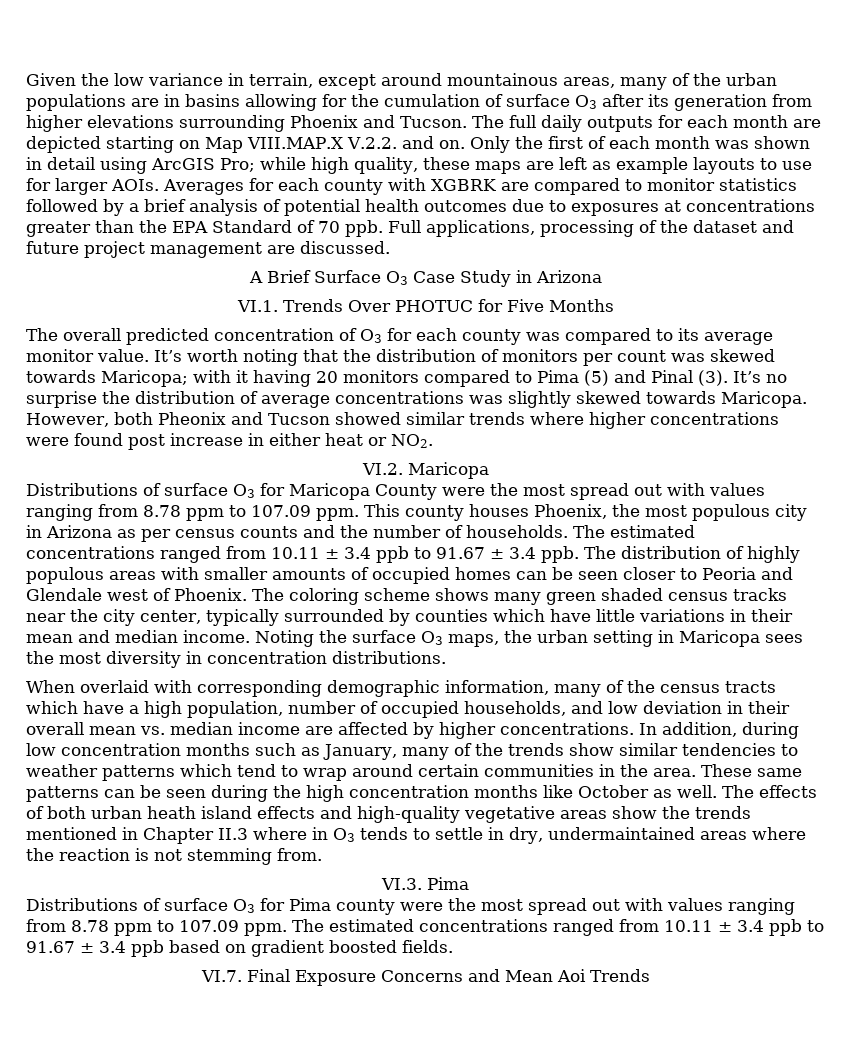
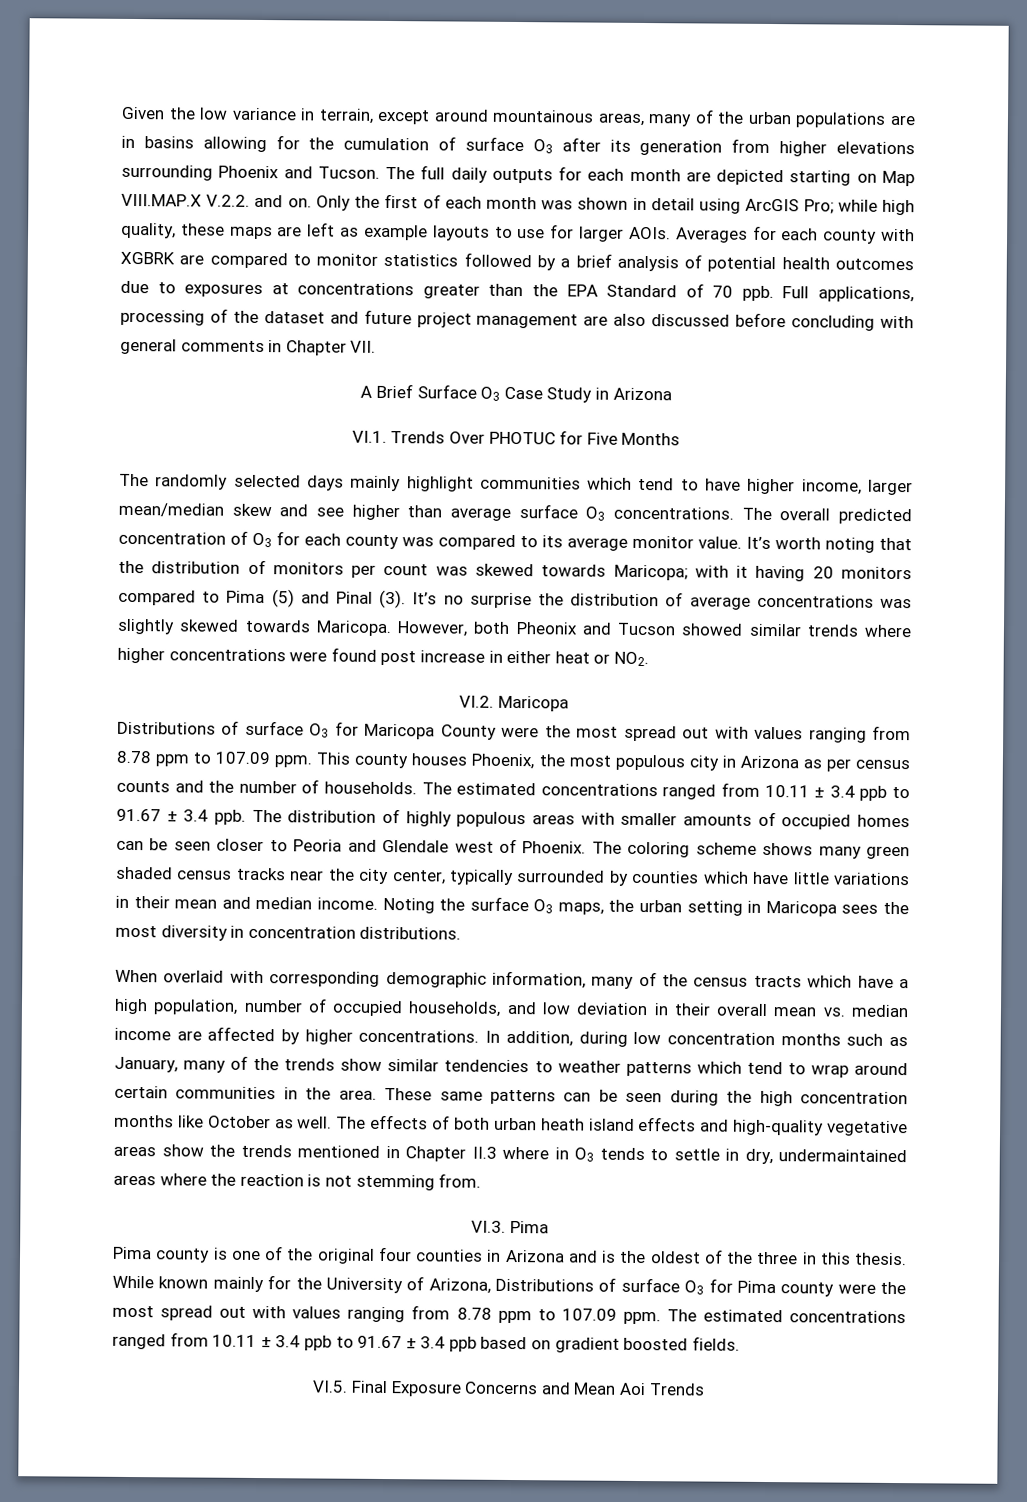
[300,241,390,254] discussed. -> [613,312,914,331] [120,338,377,356] also discussed before concluding with general comments in Chapter VII.
(58, 334) none -> [155,474,913,496] [118,502,772,521] randomly selected days mainly highlight communities which tend to have higher income, larger mean/median skew and see higher than average surface O3 concentrations. The
(469, 883) none -> [112,1246,907,1266] [112,1275,491,1294] Pima county is one of the original four counties in Arizona and is the oldest of the three in this thesis. While known mainly for the University of Arizona,
[200,970,242,982] VI.7. -> [312,1380,349,1393] VI.5.

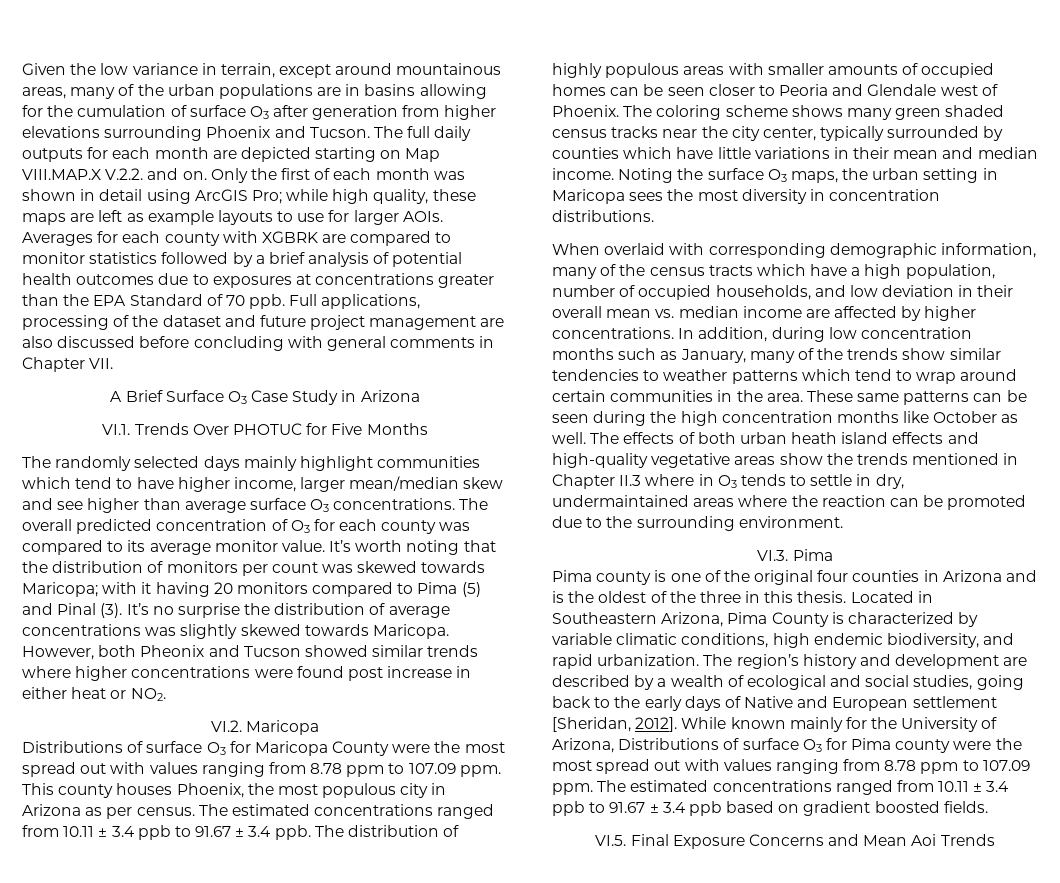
[609,139,631,152] its -> (309, 111) none
[854,759,910,770] [116,779,417,795] census counts and the number of households. -> [136,807,195,816] census.
[307,1173,482,1191] is not stemming from. -> [889,495,1027,510] [552,516,843,531] can be promoted due to the surrounding environment.
(907, 1259) none -> [850,591,933,603] [552,612,979,627] [552,633,1015,648] [552,654,1028,669] [552,675,1024,690] [552,696,997,711] [552,717,678,732] Located in Southeastern Arizona, Pima County is characterized by variable climatic conditions, high endemic biodiversity, and rapid urbanization. The region’s history and development are described by a wealth of ecological and social studies, going back to the early days of Native and European settlement [Sheridan, 2012].

